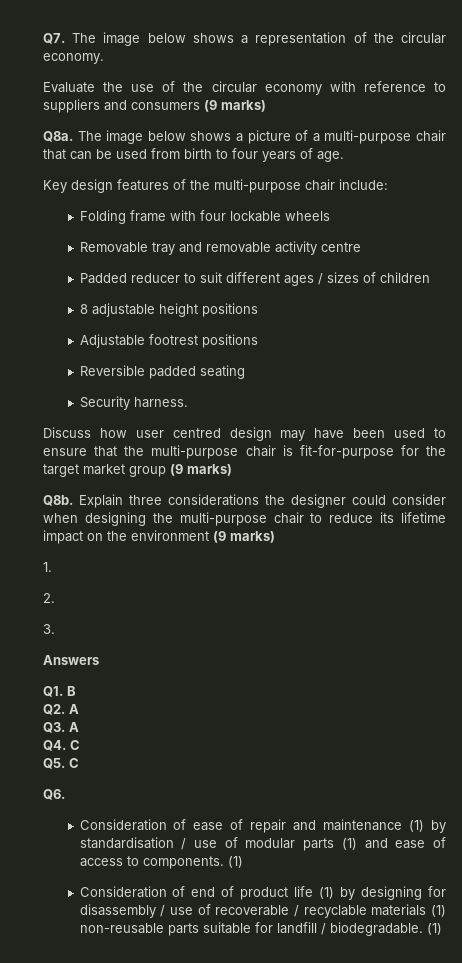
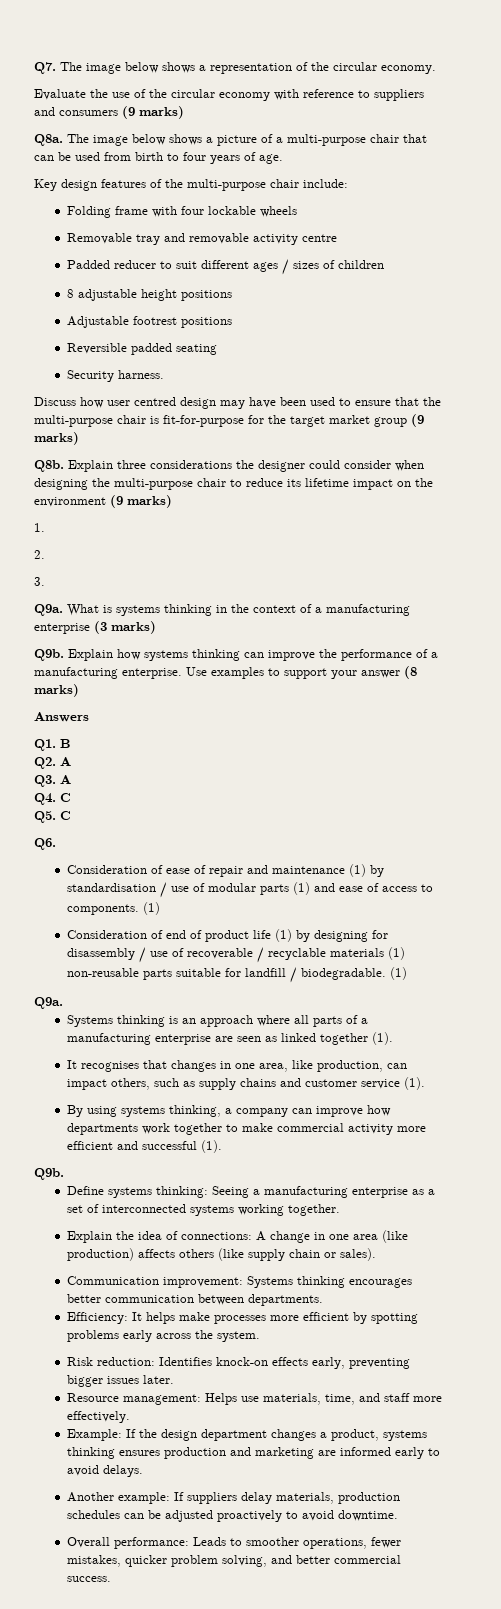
(55, 629) none -> [34,604,410,616] [34,621,156,634] [34,649,438,661] [34,666,417,679] [34,684,79,697] // Q9a. What is systems thinking in the context of a manufacturing enterprise (3 marks) // Q9b. Explain how systems thinking can improve the performance of a manufacturing enterprise. Use examples to support your answer (8 marks)
(442, 929) none -> [34,997,63,1009] [66,1015,368,1027] [66,1032,393,1045] [66,1060,407,1072] [66,1077,425,1090] [66,1105,391,1117] [66,1123,426,1135] [66,1140,222,1153] [34,1168,64,1180] [66,1186,435,1198] [66,1204,340,1216] [66,1230,408,1243] [66,1248,376,1261] [66,1276,412,1288] [66,1294,323,1306] [66,1312,418,1324] [66,1330,260,1342] [66,1357,410,1369] [66,1375,174,1387] [66,1393,442,1405] [66,1411,130,1423] [66,1429,427,1441] [66,1447,440,1459] [66,1465,143,1477] [66,1492,400,1504] [66,1510,398,1522] [66,1537,401,1549] [66,1555,401,1567] [66,1576,111,1582] // Q9a. // Systems thinking is an approach where all parts of a manufacturing enterprise are seen as linked together (1). // It recognises that changes in one area, like production, can impact others, such as supply chains and customer service (1). // By using systems thinking, a company can improve how departments work together to make commercial activity more efficient and successful (1). // Q9b. // Define systems thinking: Seeing a manufacturing enterprise as a set of interconnected systems working together. // Explain the idea of connections: A change in one area (like production) affects others (like supply chain or sales). // Communication improvement: Systems thinking encourages better communication between departments. // Efficiency: It helps make processes more efficient by spotting problems early across the system. // Risk reduction: Identifies knock-on effects early, preventing bigger issues later. // Resource management: Helps use materials, time, and staff more effectively. // Example: If the design department changes a product, systems thinking ensures production and marketing are informed early to avoid delays. // Another example: If suppliers delay materials, production schedules can be adjusted proactively to avoid downtime. // Overall performance: Leads to smoother operations, fewer mistakes, quicker problem solving, and better commercial success.

